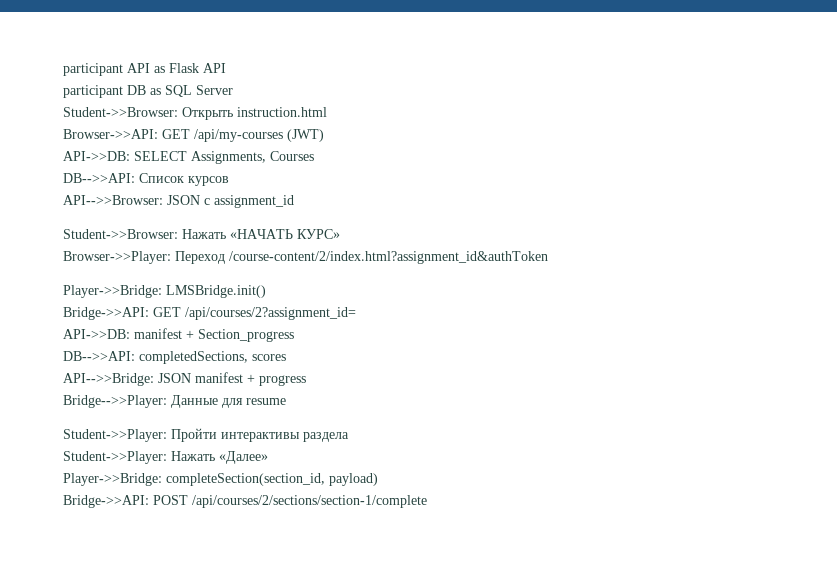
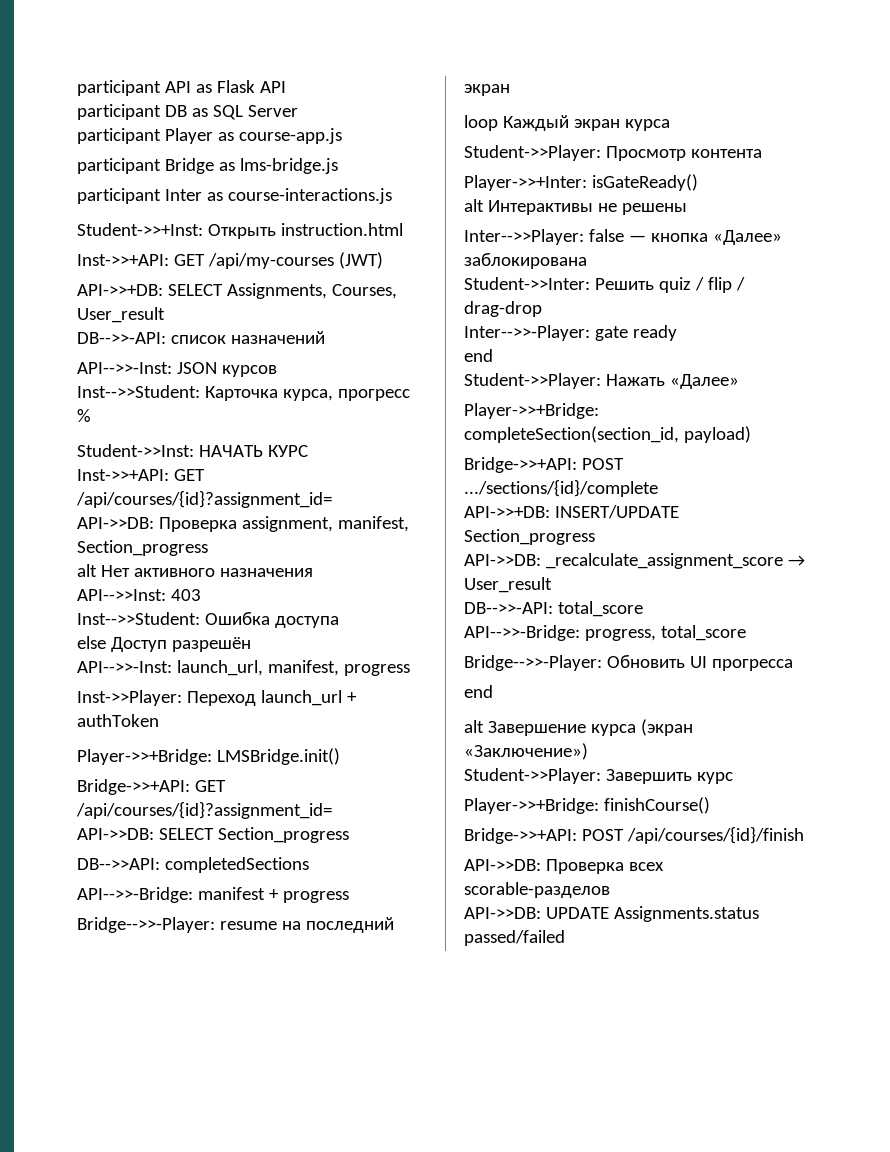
[63,107,178,117] Student->>Browser: -> [77,128,342,144] [77,158,338,174] [77,188,392,204] [77,223,203,236] participant Player as course-app.js // participant Bridge as lms-bridge.js // participant Inter as course-interactions.js // Student->>+Inst:
[63,129,158,139] Browser->>API: -> [77,254,169,266] Inst->>+API:
[63,151,314,164] [63,173,229,186] [63,195,294,208] [63,229,340,239] [63,251,548,264] [63,285,266,298] [63,307,356,320] [63,328,294,342] [63,351,286,364] [63,372,306,386] [63,395,286,408] [63,428,349,442] API->>DB: SELECT Assignments, Courses // DB-->>API: Список курсов // API-->>Browser: JSON с assignment_id // Student->>Browser: Нажать «НАЧАТЬ КУРС» // Browser->>Player: Переход /course-content/2/index.html?assignment_id&authToken // Player->>Bridge: LMSBridge.init() // Bridge->>API: GET /api/courses/2?assignment_id= // API->>DB: manifest + Section_progress // DB-->>API: completedSections, scores // API-->>Bridge: JSON manifest + progress // Bridge-->>Player: Данные для resume // Student->>Player: Пройти интерактивы раздела -> [77,283,397,299] [77,307,165,323] [77,331,325,344] [77,362,277,377] [77,385,410,401] [77,409,91,422] [77,444,308,457] [77,469,205,481] [76,490,332,508] [77,516,409,532] [77,540,208,556] [77,564,313,577] [77,589,201,601] [77,612,339,628] [77,636,251,652] [77,660,410,676] [77,690,357,706] [77,714,159,727] [77,748,340,765] [77,779,226,795] [76,801,332,819] [77,827,349,843] [77,857,309,873] [77,887,349,903] [77,917,394,933] [464,84,510,96] [464,115,670,131] [464,145,762,161] [464,174,698,191] [464,199,687,215] [464,229,782,245] [464,253,587,269] [464,277,745,293] [464,301,542,317] [464,325,677,341] [464,349,493,362] API->>+DB: SELECT Assignments, Courses, User_result // DB-->>-API: список назначений // API-->>-Inst: JSON курсов // Inst-->>Student: Карточка курса, прогресс % // Student->>Inst: НАЧАТЬ КУРС // Inst->>+API: GET /api/courses/{id}?assignment_id= // API->>DB: Проверка assignment, manifest, Section_progress // alt Нет активного назначения // API-->>Inst: 403 // Inst-->>Student: Ошибка доступа // else Доступ разрешён // API-->>-Inst: launch_url, manifest, progress // Inst->>Player: Переход launch_url + authToken // Player->>+Bridge: LMSBridge.init() // Bridge->>+API: GET /api/courses/{id}?assignment_id= // API->>DB: SELECT Section_progress // DB-->>API: completedSections // API-->>-Bridge: manifest + progress // Bridge-->>-Player: resume на последний экран // loop Каждый экран курса // Student->>Player: Просмотр контента // Player->>+Inter: isGateReady() // alt Интерактивы не решены // Inter-->>Player: false — кнопка «Далее» заблокирована // Student->>Inter: Решить quiz / flip / drag-drop // Inter-->>-Player: gate ready // end
[63,473,162,486] Player->>Bridge: -> [464,403,599,419] Player->>+Bridge:
[63,495,427,508] Bridge->>API: POST /api/courses/2/sections/section-1/complete -> [464,457,624,473] [464,479,658,497] [464,505,679,519] [464,529,595,545] [464,553,805,569] [464,577,552,593] [464,601,643,617] [464,625,746,641] [464,655,793,671] [464,685,493,698] [464,719,693,736] [464,743,588,760] [464,768,733,784] [464,797,710,814] [464,826,804,844] [464,859,664,874] [464,882,610,898] [464,906,759,922] [464,930,565,946] Bridge->>+API: POST .../sections/{id}/complete // API->>+DB: INSERT/UPDATE Section_progress // API->>DB: _recalculate_assignment_score → User_result // DB-->>-API: total_score // API-->>-Bridge: progress, total_score // Bridge-->>-Player: Обновить UI прогресса // end // alt Завершение курса (экран «Заключение») // Student->>Player: Завершить курс // Player->>+Bridge: finishCourse() // Bridge->>+API: POST /api/courses/{id}/finish // API->>DB: Проверка всех scorable-разделов // API->>DB: UPDATE Assignments.status passed/failed

